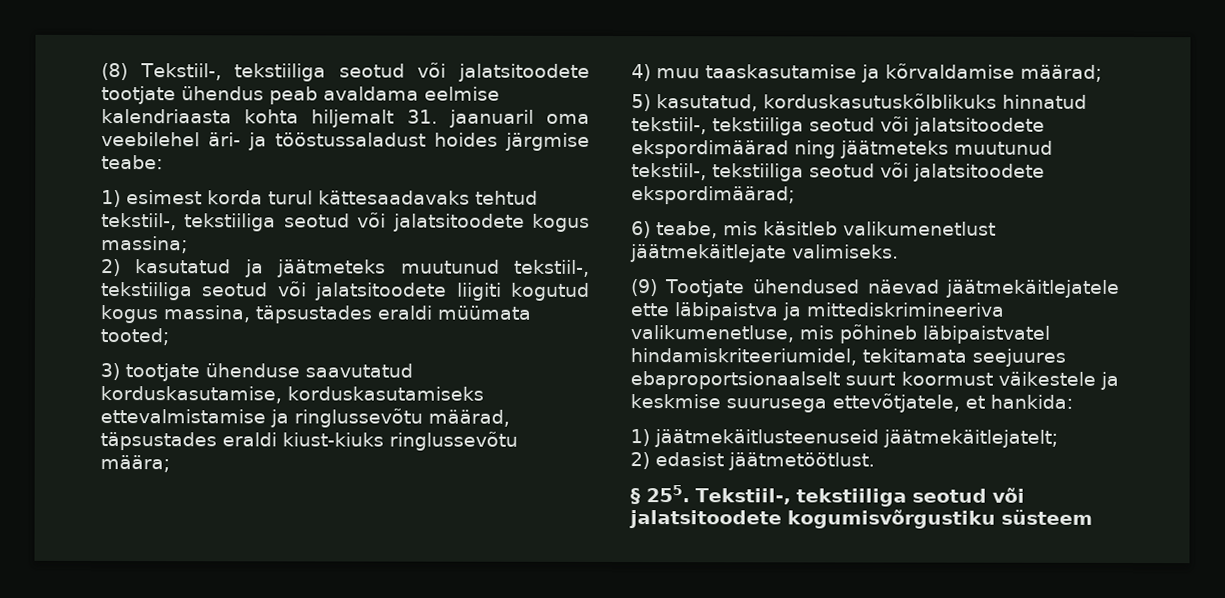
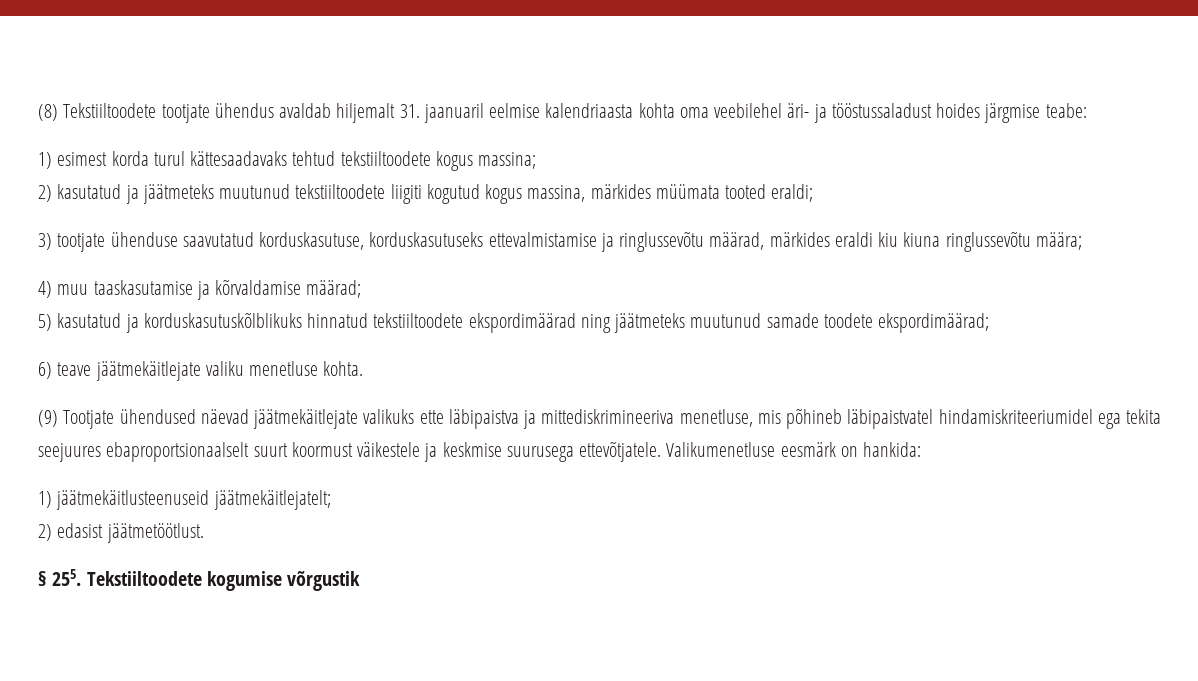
[139,62,590,82] [101,86,500,105] [101,109,534,128] Tekstiil-, tekstiiliga seotud või jalatsitoodete tootjate ühendus peab avaldama eelmise kalendriaasta kohta hiljemalt 31. jaanuaril -> [63,103,675,123] Tekstiiltoodete tootjate ühendus avaldab hiljemalt 31. jaanuaril eelmise kalendriaasta kohta
[101,212,525,232] tekstiil-, tekstiiliga seotud või jalatsitoodete -> [340,151,431,166] tekstiiltoodete
[514,259,590,277] [100,281,591,301] [100,305,531,324] [100,328,169,346] tekstiil-, tekstiiliga seotud või jalatsitoodete liigiti kogutud kogus massina, täpsustades eraldi müümata tooted; -> [295,184,814,204] tekstiiltoodete liigiti kogutud kogus massina, märkides müümata tooted eraldi;
[100,386,484,404] korduskasutamise, korduskasutamiseks -> [259,232,484,250] korduskasutuse, korduskasutuseks
[100,432,384,451] täpsustades eraldi kiust-kiuks -> [769,232,941,247] märkides eraldi kiu kiuna
[656,93,1087,112] [631,116,1045,136] [631,140,1053,159] [631,162,1045,182] [631,186,795,205] [631,221,996,239] [630,244,899,263] kasutatud, korduskasutuskõlblikuks hinnatud tekstiil-, tekstiiliga seotud või jalatsitoodete ekspordimäärad ning jäätmeteks muutunud tekstiil-, tekstiiliga seotud või jalatsitoodete ekspordimäärad; // 6) teabe, mis käsitleb valikumenetlust jäätmekäitlejate valimiseks. -> [57,312,990,333] [38,361,364,381] kasutatud ja korduskasutuskõlblikuks hinnatud tekstiiltoodete ekspordimäärad ning jäätmeteks muutunud samade toodete ekspordimäärad; // 6) teave jäätmekäitlejate valiku menetluse kohta.
[946,279,1120,298] jäätmekäitlejatele -> [253,409,415,429] jäätmekäitlejate valikuks
[630,325,794,343] valikumenetluse, -> [679,409,753,427] menetluse,
[630,348,967,366] hindamiskriteeriumidel, tekitamata -> [938,409,1162,429] hindamiskriteeriumidel ega tekita
[831,393,985,413] ettevõtjatele, et -> [579,441,858,462] ettevõtjatele. Valikumenetluse eesmärk on
[695,487,1025,507] [629,509,1093,529] Tekstiil-, tekstiiliga seotud või jalatsitoodete kogumisvõrgustiku süsteem -> [86,571,361,591] Tekstiiltoodete kogumise võrgustik

